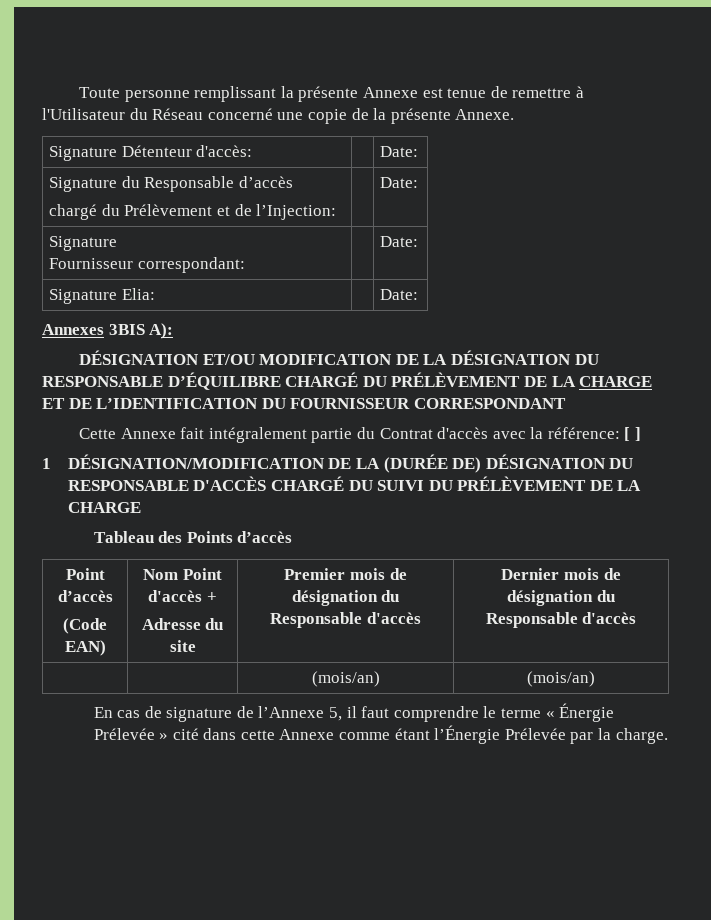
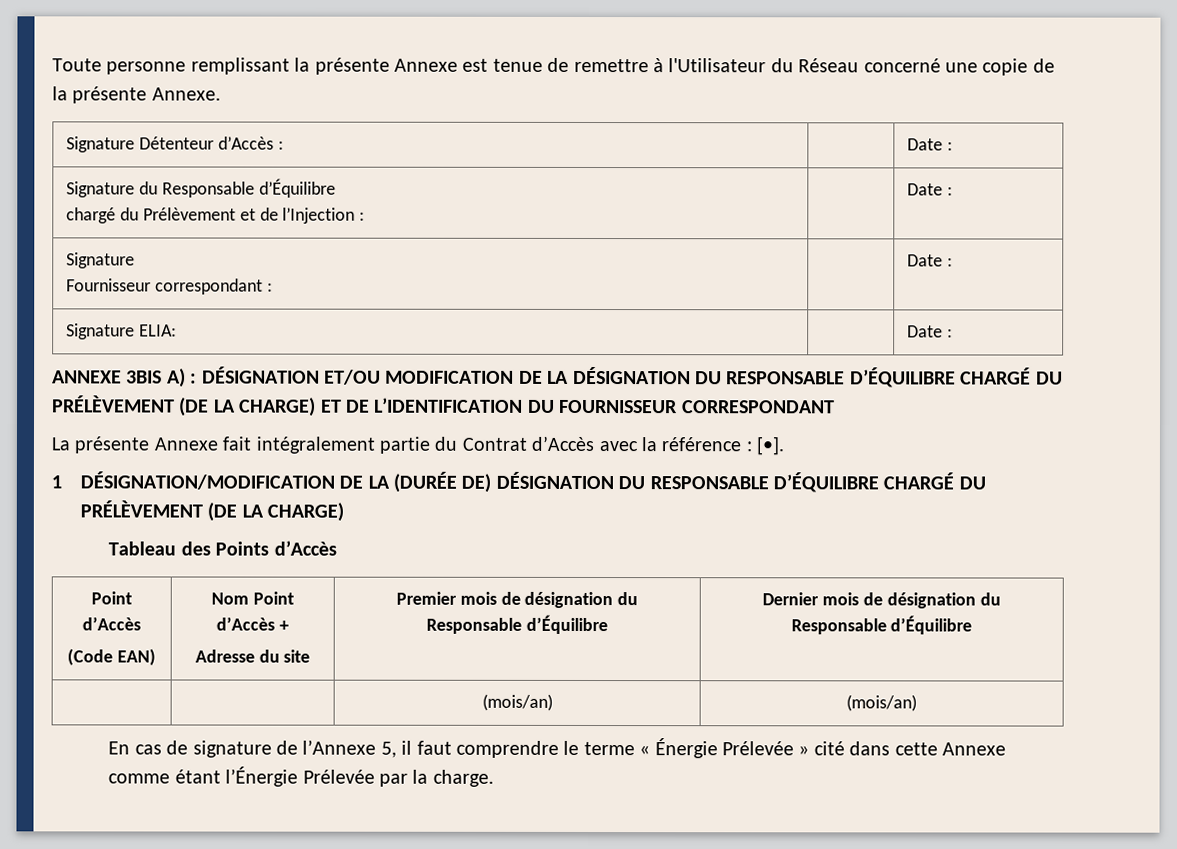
[196,145,253,157] [380,146,419,157] d'accès: | | Date: -> [217,136,284,150] [907,138,953,151] d’Accès : | | Date :
[238,176,293,188] d’accès -> [258,178,336,198] d’Équilibre
[256,204,337,220] [380,177,419,188] [49,236,118,251] [49,257,245,273] [380,236,419,247] [49,288,155,304] [380,289,419,300] [42,323,174,339] l’Injection: | | Date: // Signature // Fournisseur correspondant: | | Date: // Signature Elia: | | Date: // Annexes 3BIS A): // -> [282,207,366,224] [907,183,953,196] [66,252,136,269] [66,278,273,295] [907,254,953,267] [66,323,177,340] [907,325,953,338] [52,368,198,388] l’Injection : | | Date : // Signature // Fournisseur correspondant : | | Date : // Signature ELIA: | | Date : // ANNEXE 3BIS A) :
[523,376,653,387] DE LA CHARGE -> [179,397,317,417] (DE LA CHARGE)
[79,428,117,439] Cette -> [51,436,150,454] La présente
[437,427,489,439] d'accès -> [531,435,595,452] d’Accès
[547,427,642,441] référence: [ ] -> [661,436,785,456] référence : [•].
[193,476,642,491] [67,502,141,513] D'ACCÈS CHARGÉ DU SUIVI DU PRÉLÈVEMENT DE LA CHARGE -> [772,472,986,493] [79,500,344,522] D’ÉQUILIBRE CHARGÉ DU PRÉLÈVEMENT (DE LA CHARGE)
[237,531,293,543] [65,568,105,580] [57,590,113,602] d’accès // Point d’accès -> [273,540,337,556] [91,591,132,605] [82,616,141,631] d’Accès // Point d’Accès
[148,590,203,602] d'accès -> [216,616,276,631] d’Accès
[366,612,421,624] d'accès -> [525,614,608,635] d’Équilibre
[582,612,637,624] d'accès -> [890,615,973,635] d’Équilibre

